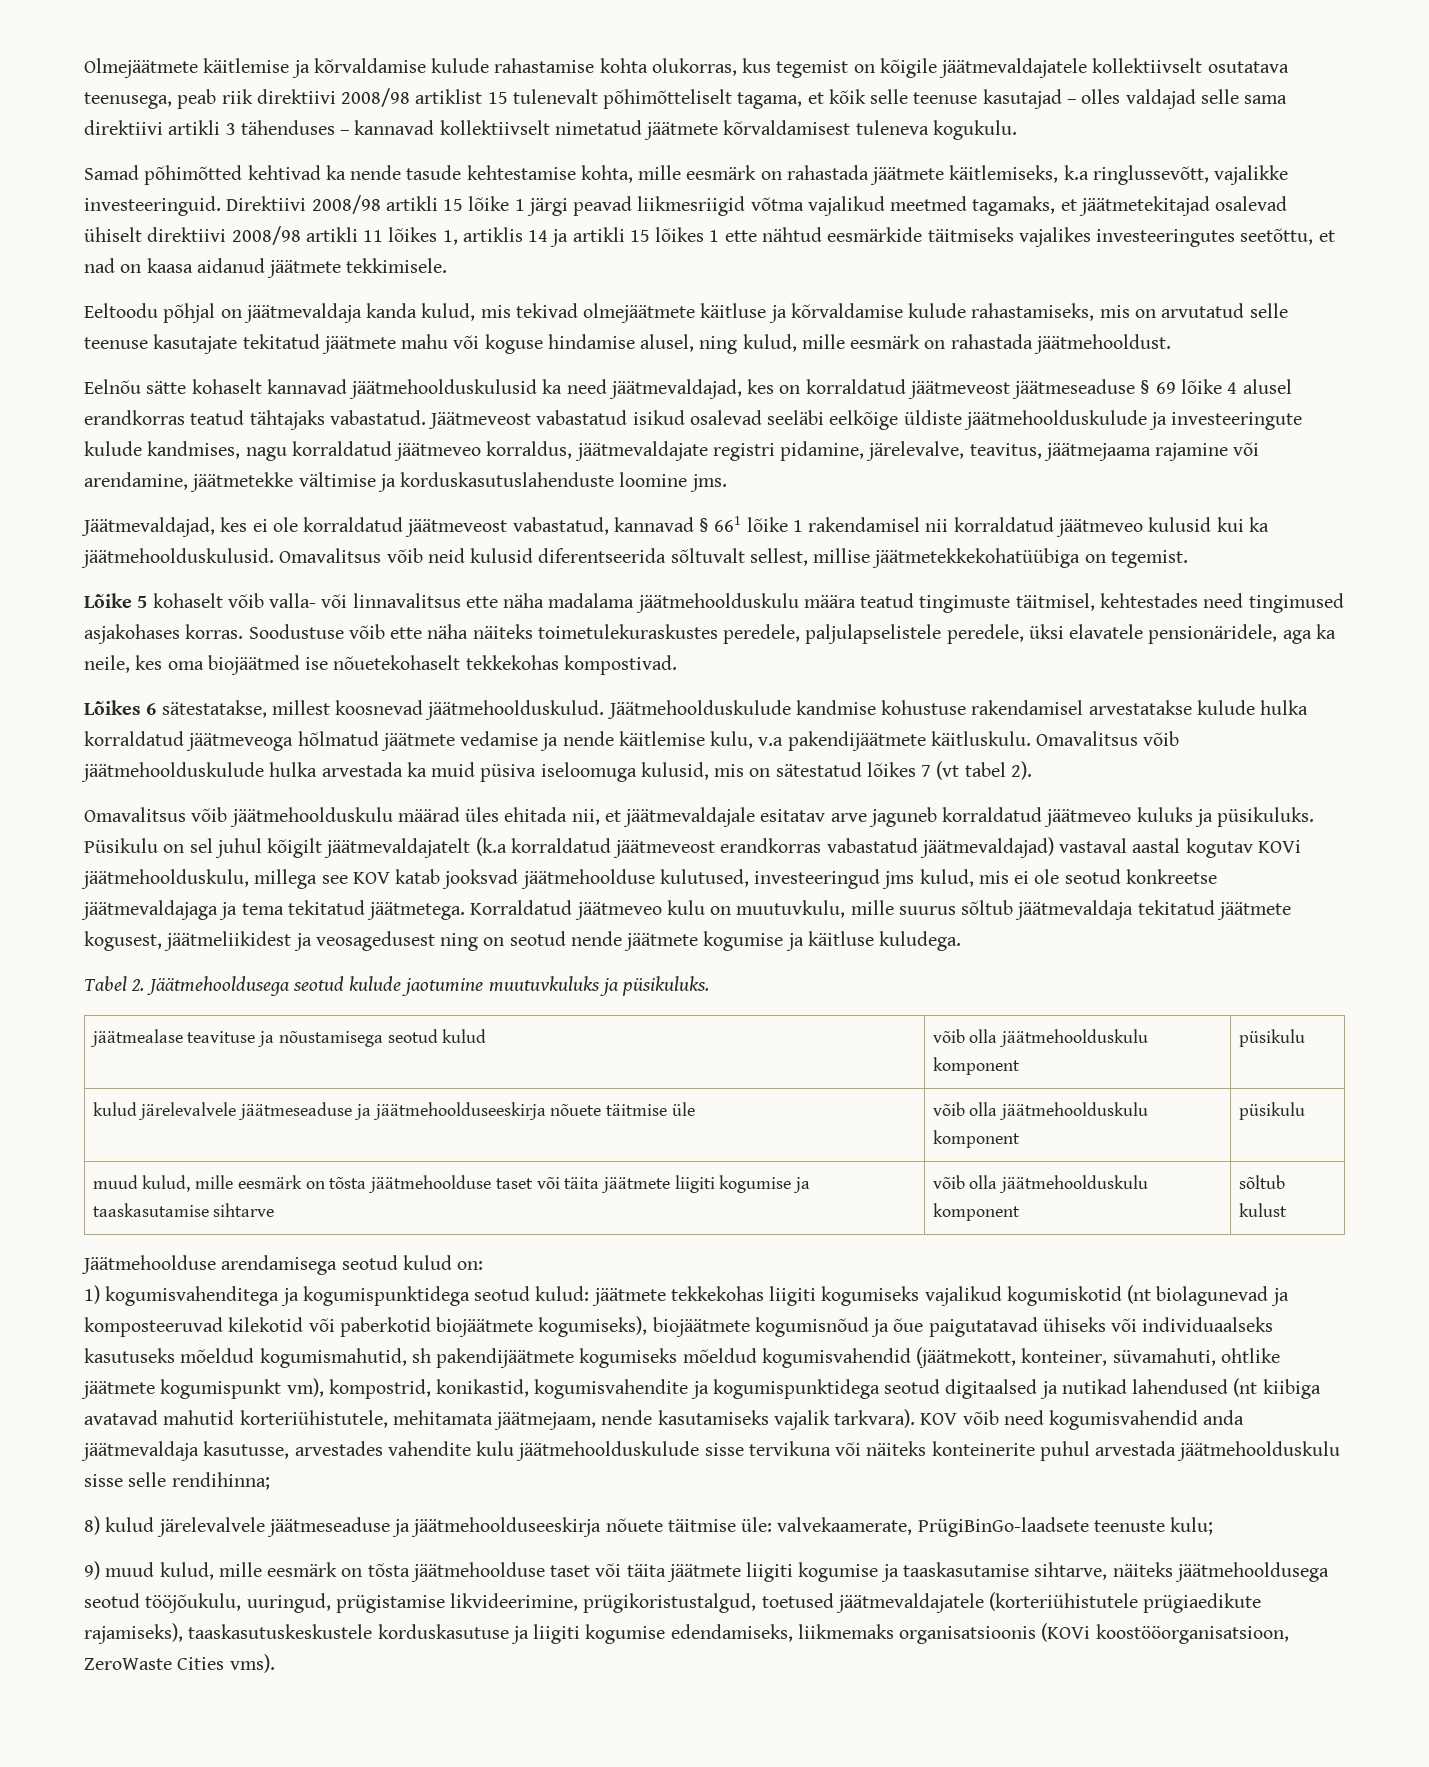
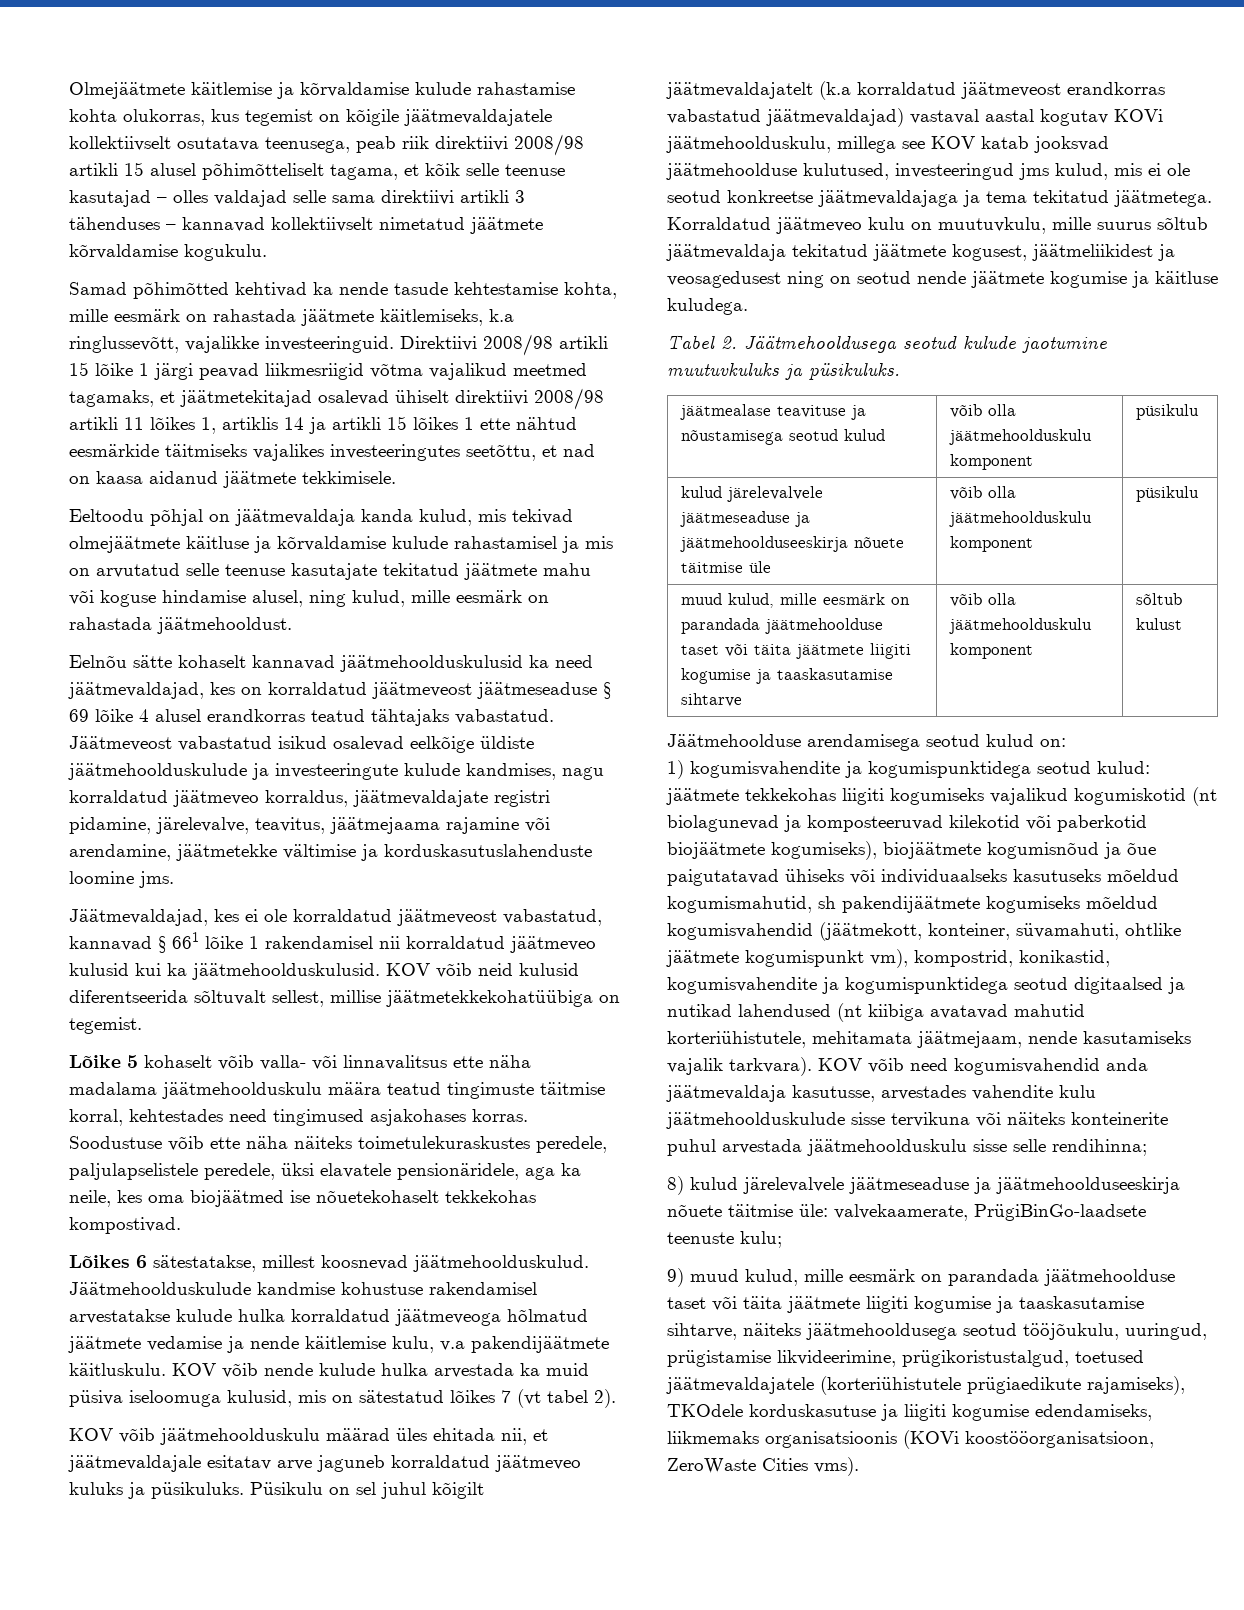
[415,89,598,104] artiklist 15 tulenevalt -> [69,162,196,176] artikli 15 alusel
[723,120,929,135] kõrvaldamisest tuleneva -> [69,244,178,259] kõrvaldamise
[971,303,1095,321] rahastamiseks, -> [454,536,579,553] rahastamisel ja
[767,410,825,425] seeläbi -> (404, 743) none
[279,548,382,563] Omavalitsus -> [386,963,430,976] KOV
[1015,593,1095,611] täitmisel, -> [540,1082,605,1095] [69,1109,123,1126] täitmise korral,
[1036,731,1180,746] [81,762,264,782] Omavalitsus võib jäätmehoolduskulude -> [172,1363,375,1378] KOV võib nende kulude
[84,807,186,822] Omavalitsus -> [69,1428,113,1441] KOV
[329,1177,367,1189] tõsta -> [681,618,761,634] parandada
[105,1286,280,1306] kogumisvahenditega -> [690,761,840,778] kogumisvahendite
[367,1563,410,1577] tõsta -> [948,1269,1039,1286] parandada
[188,1624,373,1639] taaskasutuskeskustele -> [667,1404,743,1417] TKOdele

